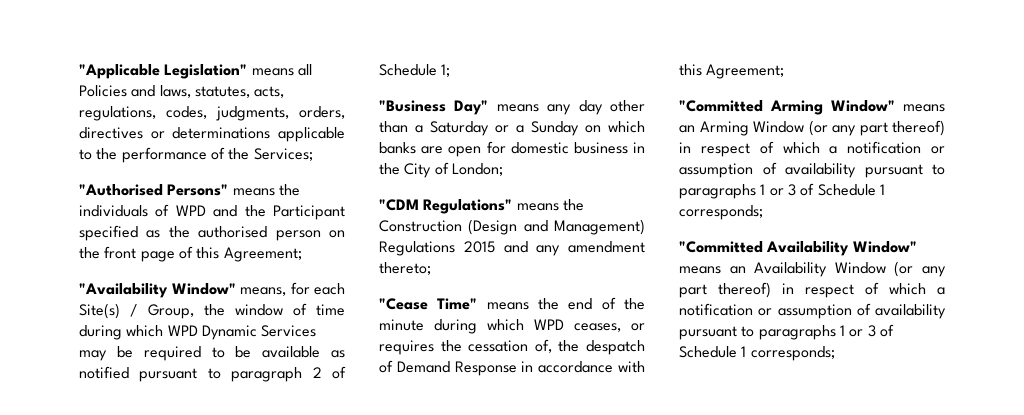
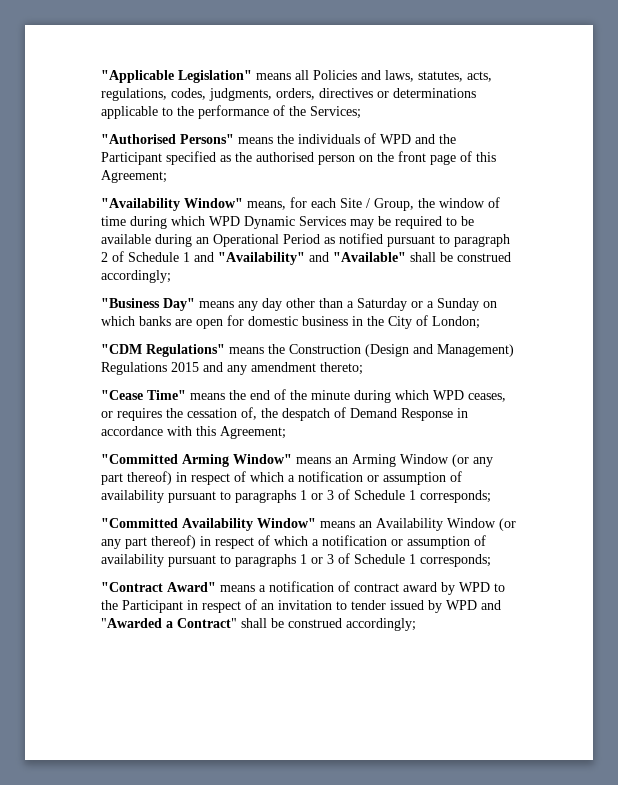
[79,303,120,319] Site(s) -> [340,198,362,208] Site
(321, 352) none -> [155,234,320,247] during an Operational Period
[441,64,451,77] 1; -> [183,252,511,265] [101,270,171,283] 1 and "Availability" and "Available" shall be construed accordingly;
(835, 353) none -> [101,581,505,595] [101,599,501,613] [101,618,416,631] // "Contract Award" means a notification of contract award by WPD to the Participant in respect of an invitation to tender issued by WPD and "Awarded a Contract" shall be construed accordingly;

